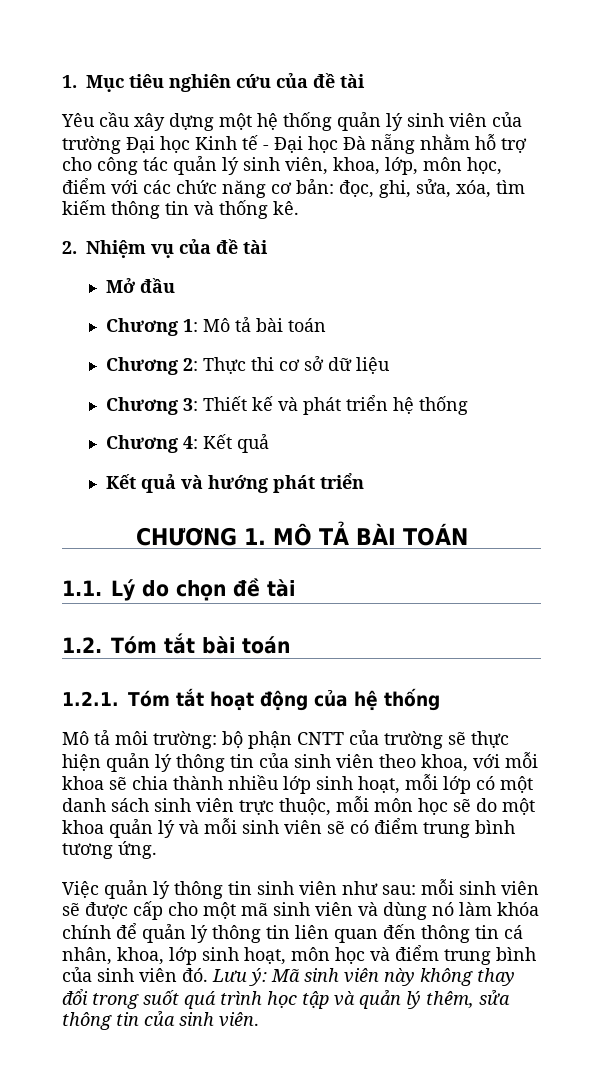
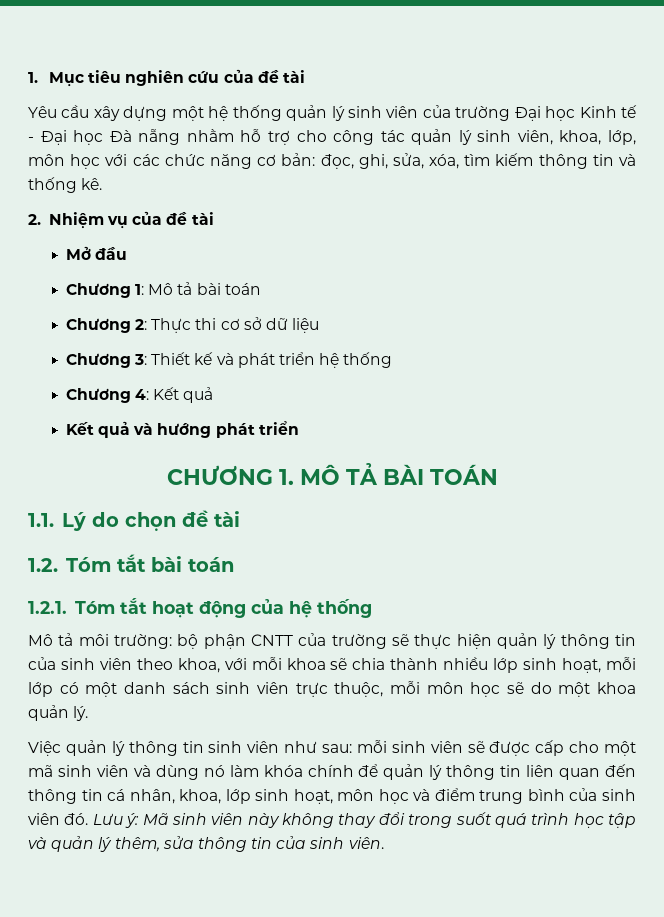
[467,157,502,175] [62,178,106,194] học, điểm -> [70,154,101,169] học
[158,818,515,838] [62,841,157,859] lý và mỗi sinh viên sẽ có điểm trung bình tương ứng. -> [73,706,89,721] lý.

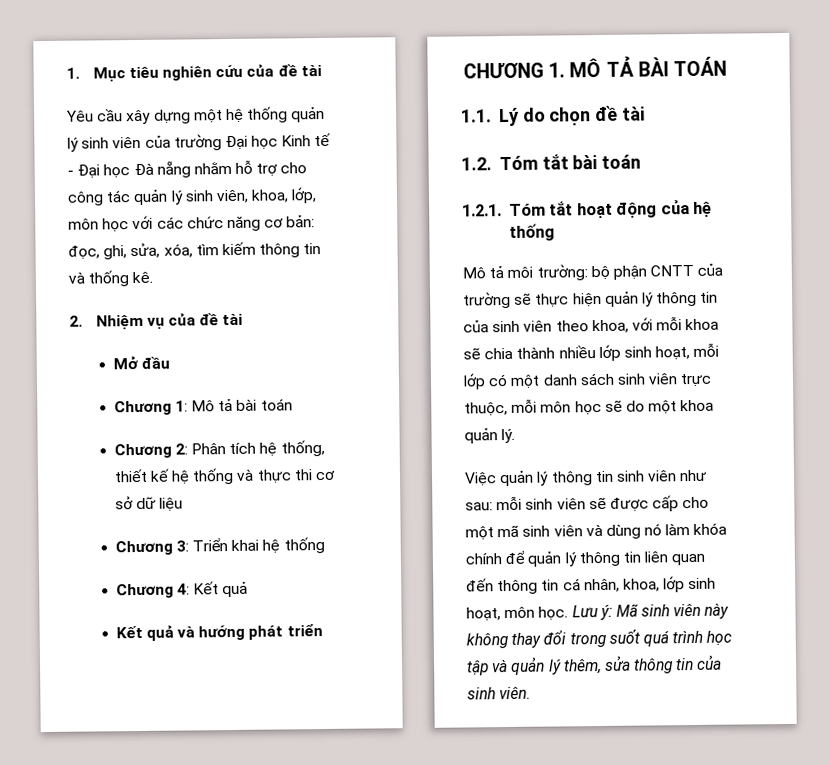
[151,318,192,333] Thực -> [190,439,325,457] [113,467,292,485] Phân tích hệ thống, thiết kế hệ thống và thực
[151,352,315,368] Thiết kế và phát triển -> [191,538,260,552] Triển khai
[378,788,636,804] [28,813,89,825] học và điểm trung bình của sinh viên đó. -> [538,606,569,621] học.

